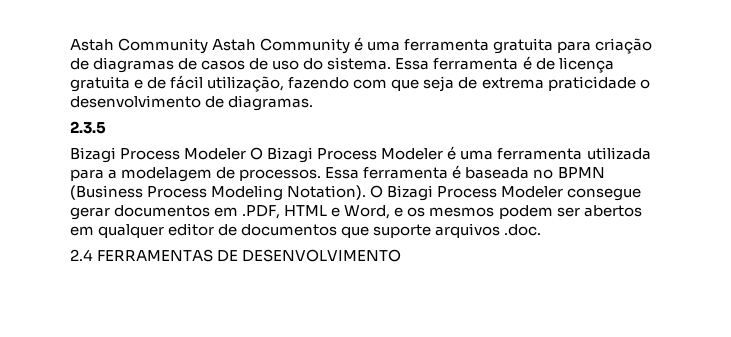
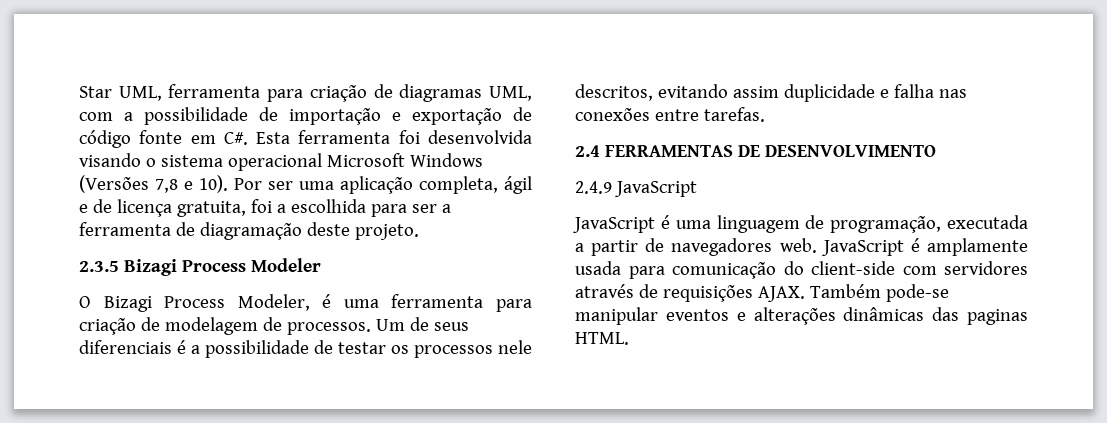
[70,37,653,54] [70,56,614,73] [70,75,650,92] [70,95,314,111] Astah Community Astah Community é uma ferramenta gratuita para criação de diagramas de casos de uso do sistema. Essa ferramenta é de licença gratuita e de fácil utilização, fazendo com que seja de extrema praticidade o desenvolvimento de diagramas. -> [79,84,532,102] [79,107,532,125] [79,130,532,148] [79,153,483,171] [79,175,532,194] [79,199,451,217] [79,222,419,240] Star UML, ferramenta para criação de diagramas UML, com a possibilidade de importação e exportação de código fonte em C#. Esta ferramenta foi desenvolvida visando o sistema operacional Microsoft Windows (Versões 7,8 e 10). Por ser uma aplicação completa, ágil e de licença gratuita, foi a escolhida para ser a ferramenta de diagramação deste projeto.
[70,146,651,163] [70,165,605,182] [70,185,642,201] [70,205,642,220] [70,223,542,238] [70,249,402,262] // Bizagi Process Modeler O Bizagi Process Modeler é uma ferramenta utilizada para a modelagem de processos. Essa ferramenta é baseada no BPMN (Business Process Modeling Notation). O Bizagi Process Modeler consegue gerar documentos em .PDF, HTML e Word, e os mesmos podem ser abertos em qualquer editor de documentos que suporte arquivos .doc. // 2.4 FERRAMENTAS DE DESENVOLVIMENTO -> [123,258,321,276] [79,294,532,312] [79,317,469,335] [79,340,532,358] [575,84,967,102] [575,107,765,122] [575,145,936,157] [575,181,697,197] [573,215,1028,233] [575,238,1028,256] [575,261,1028,279] [575,284,949,302] [575,307,1028,325] [575,332,629,345] Bizagi Process Modeler // O Bizagi Process Modeler, é uma ferramenta para criação de modelagem de processos. Um de seus diferenciais é a possibilidade de testar os processos nele descritos, evitando assim duplicidade e falha nas conexões entre tarefas. // 2.4 FERRAMENTAS DE DESENVOLVIMENTO // 2.4.9 JavaScript // JavaScript é uma linguagem de programação, executada a partir de navegadores web. JavaScript é amplamente usada para comunicação do client-side com servidores através de requisições AJAX. Também pode-se manipular eventos e alterações dinâmicas das paginas HTML.

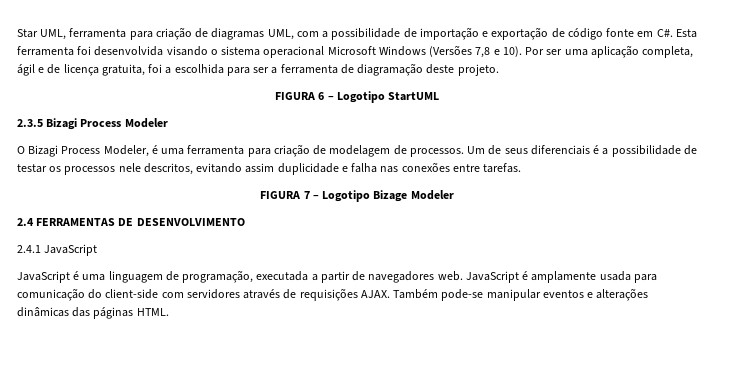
(419, 232) none -> [275,91,439,103] // FIGURA 6 – Logotipo StartUML
(765, 114) none -> [260,190,454,202] // FIGURA 7 – Logotipo Bizage Modeler
[575,181,612,194] 2.4.9 -> [17,245,41,253] 2.4.1
[966,309,1028,325] paginas -> [93,307,134,319] páginas

